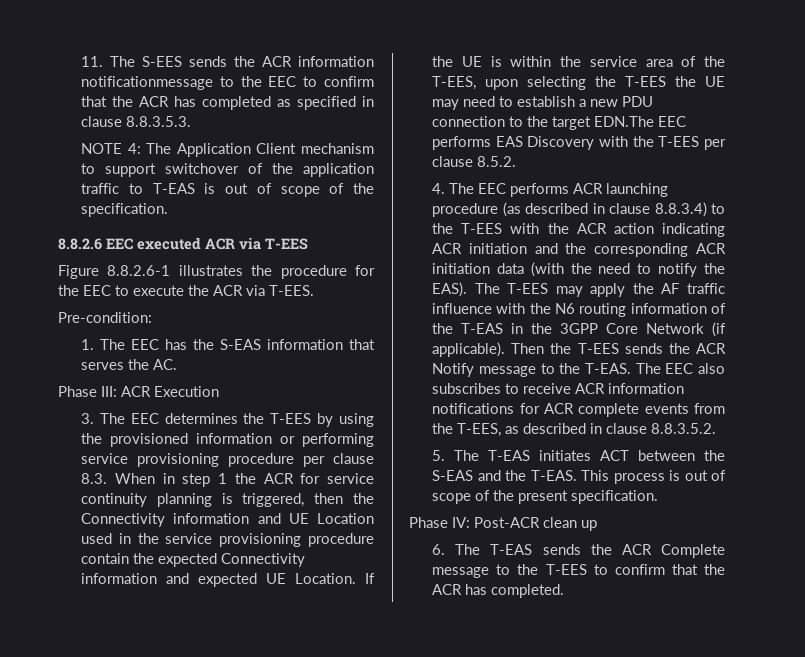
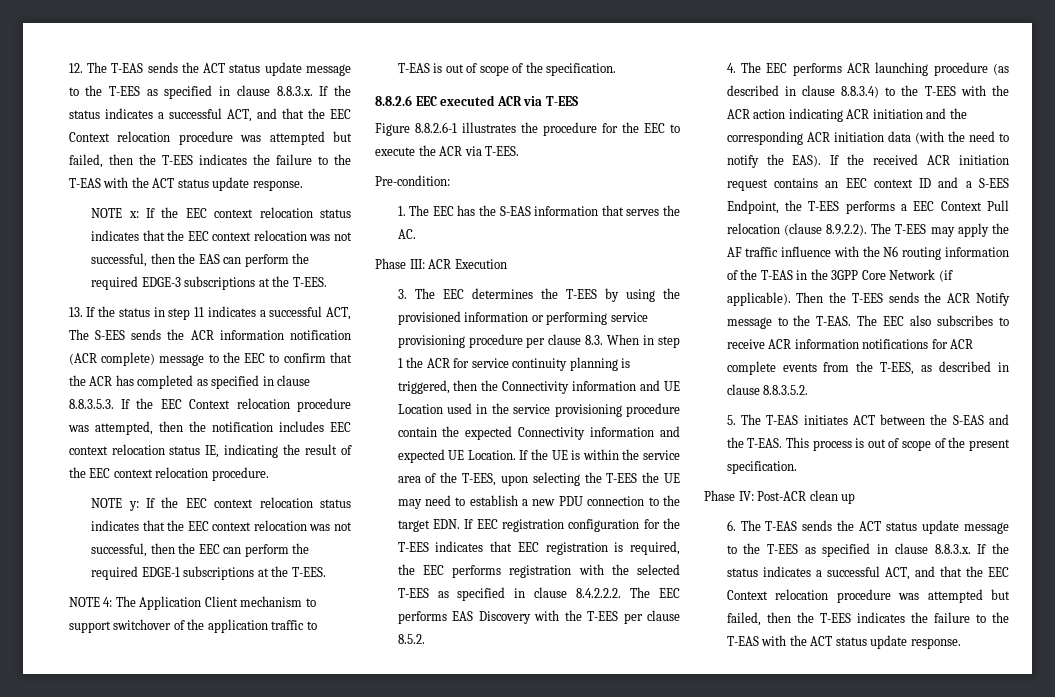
[81,56,104,67] 11. -> [68,62,352,76] [68,85,351,99] [68,108,351,122] [68,131,353,145] [68,154,351,168] [68,177,303,191] [91,207,351,218] [91,230,353,241] [91,253,310,267] [91,276,327,290] [68,306,351,320] 12. The T-EAS sends the ACT status update message to the T-EES as specified in clause 8.8.3.x. If the status indicates a successful ACT, and that the EEC Context relocation procedure was attempted but failed, then the T-EES indicates the failure to the T-EAS with the ACT status update response. // NOTE x: If the EEC context relocation status indicates that the EEC context relocation was not successful, then the EAS can perform the required EDGE-3 subscriptions at the T-EES. // 13. If the status in step 11 indicates a successful ACT,
[81,76,214,90] notificationmessage -> [290,330,351,340] [68,352,205,366] notification (ACR complete) message
(192, 121) none -> [120,398,351,412] [67,421,351,435] [68,444,352,458] [68,467,269,481] [91,497,351,511] [91,520,353,531] [91,543,310,557] [91,566,326,580] If the EEC Context relocation procedure was attempted, then the notification includes EEC context relocation status IE, indicating the result of the EEC context relocation procedure. // NOTE y: If the EEC context relocation status indicates that the EEC context relocation was not successful, then the EEC can perform the required EDGE-1 subscriptions at the T-EES.
[594,116,655,127] EDN.The -> [432,518,680,532] [397,541,680,555] [397,564,680,578] [397,587,651,601] EDN. If EEC registration configuration for the T-EES indicates that EEC registration is required, the EEC performs registration with the selected T-EES as specified in clause 8.4.2.2.2. The
(468, 289) none -> [830,154,1009,165] [726,177,1009,191] [726,200,1009,214] [726,223,867,236] If the received ACR initiation request contains an EEC context ID and a S-EES Endpoint, the T-EES performs a EEC Context Pull relocation (clause 8.9.2.2).
[621,544,725,558] [432,564,725,578] [432,584,565,598] ACR Complete message to the T-EES to confirm that the ACR has completed. -> [859,520,1009,534] [726,543,1009,557] [726,566,1009,580] [726,589,1010,603] [726,612,1009,626] [726,635,961,649] ACT status update message to the T-EES as specified in clause 8.8.3.x. If the status indicates a successful ACT, and that the EEC Context relocation procedure was attempted but failed, then the T-EES indicates the failure to the T-EAS with the ACT status update response.

